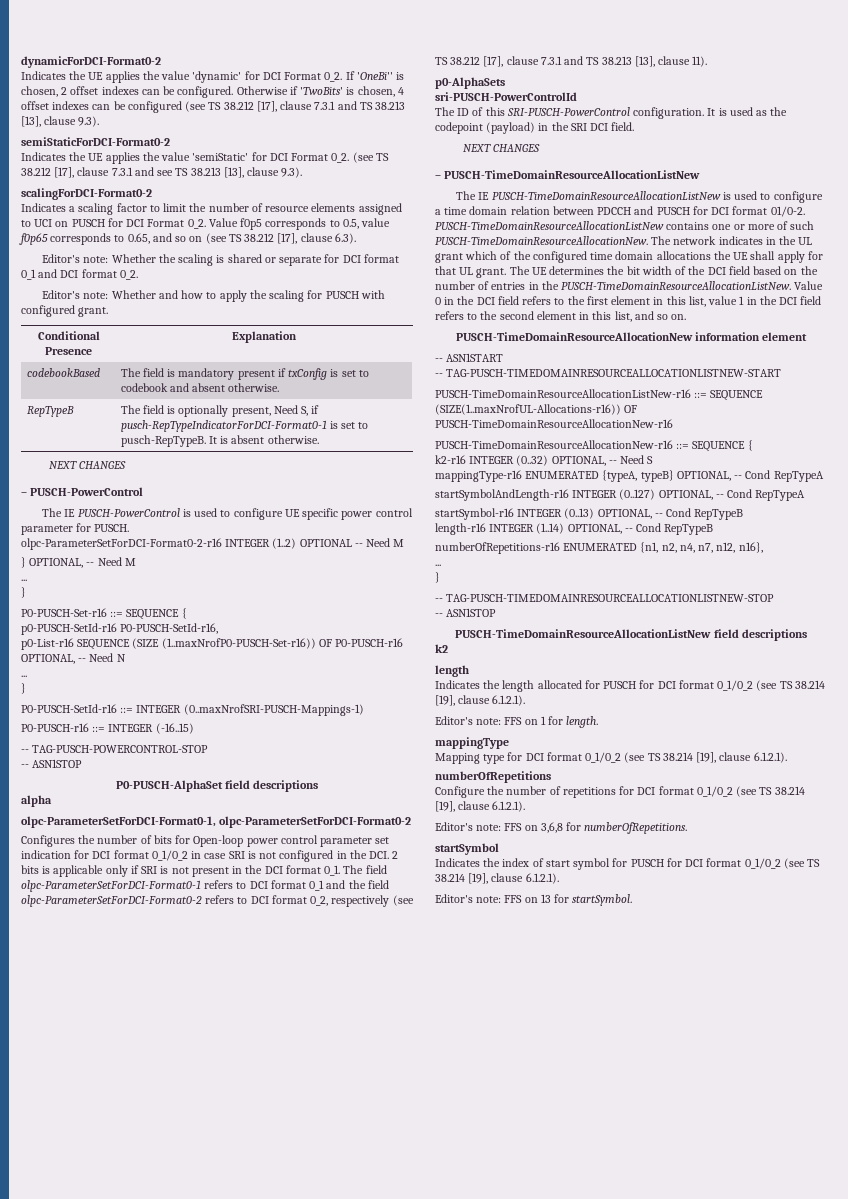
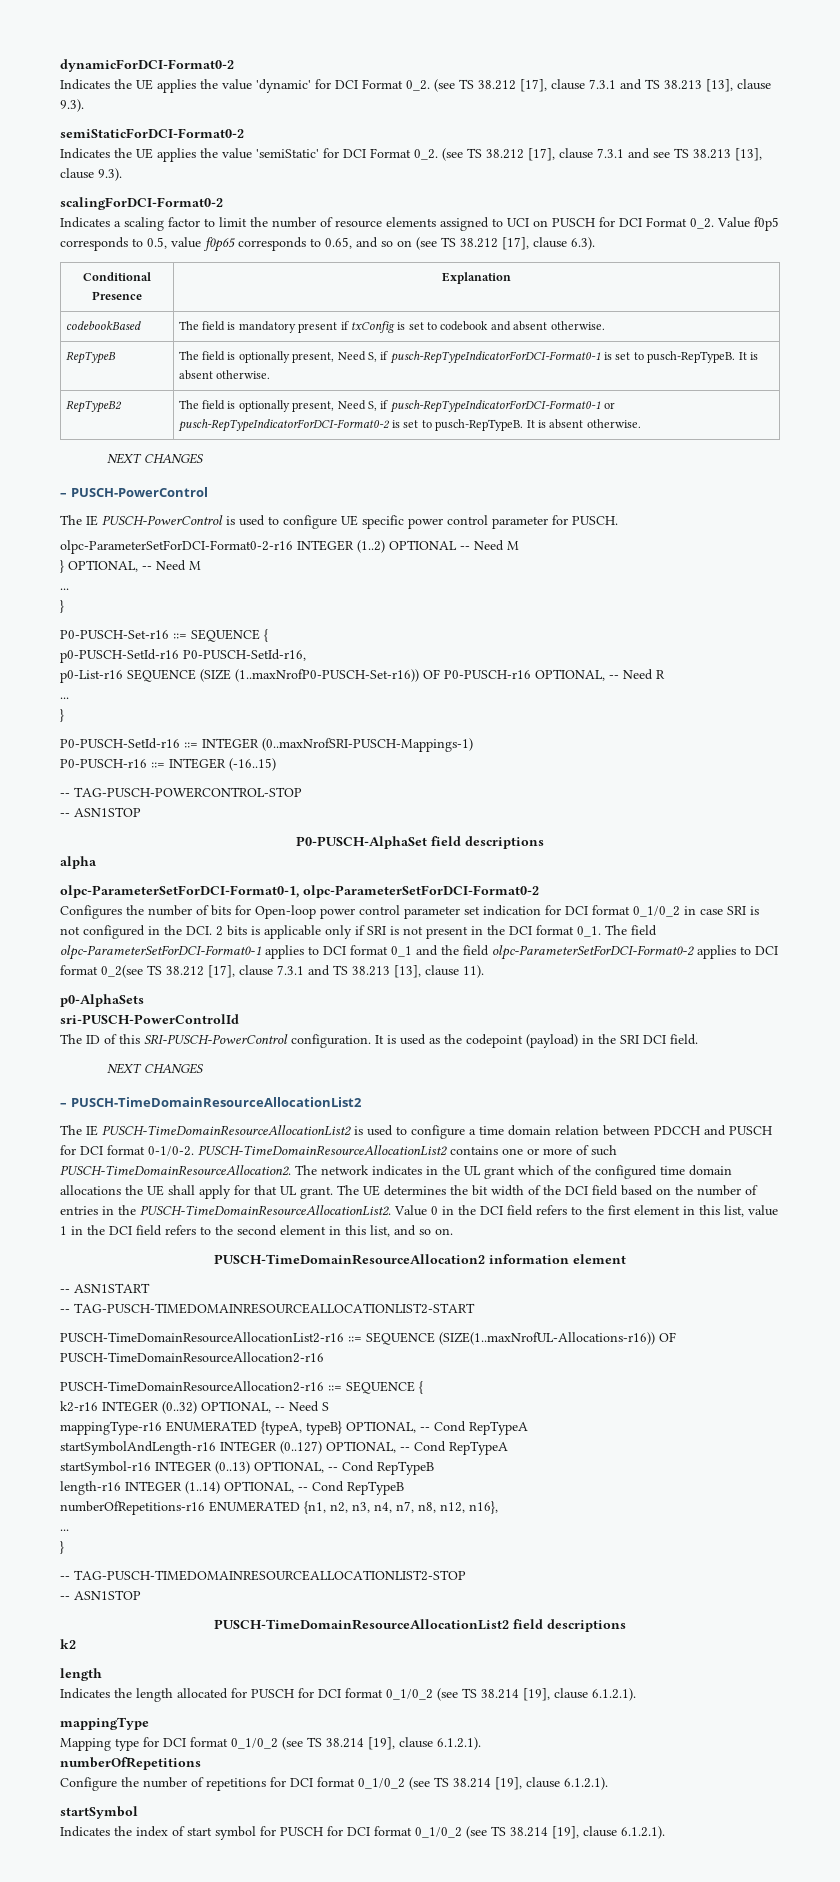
[345,71,405,80] [21,86,404,98] [21,101,182,113] If 'OneBi'' is chosen, 2 offset indexes can be configured. Otherwise if 'TwoBits' is chosen, 4 offset indexes can be configured -> (430, 85) none
[42,254,399,266] [21,269,138,280] [42,290,385,302] [21,305,109,317] // Editor's note: Whether the scaling is shared or separate for DCI format 0_1 and DCI format 0_2. // Editor's note: Whether and how to apply the scaling for PUSCH with configured grant. -> (595, 243) none
(319, 439) none -> [65,400,122,413] [178,400,616,413] [177,419,641,432] // RepTypeB2 | The field is optionally present, Need S, if pusch-RepTypeIndicatorForDCI-Format0-1 or pusch-RepTypeIndicatorForDCI-Format0-2 is set to pusch-RepTypeB. It is absent otherwise.
[116,654,126,662] N -> [656,670,665,679] R
[204,880,234,889] refers -> [265,945,304,959] applies
[205,895,414,907] refers to DCI format 0_2, respectively (see -> [697,945,778,959] [60,965,143,978] applies to DCI format 0_2(see
[444,170,701,179] [456,191,721,200] PUSCH-TimeDomainResourceAllocationListNew // The IE PUSCH-TimeDomainResourceAllocationListNew -> [70,1097,362,1107] [60,1125,352,1136] PUSCH-TimeDomainResourceAllocationList2 // The IE PUSCH-TimeDomainResourceAllocationList2
[770,206,805,217] [435,221,664,230] 01/0-2. PUSCH-TimeDomainResourceAllocationListNew -> [148,1145,448,1156] 0-1/0-2. PUSCH-TimeDomainResourceAllocationList2
[435,236,648,245] PUSCH-TimeDomainResourceAllocationNew. -> [60,1165,291,1176] PUSCH-TimeDomainResourceAllocation2.
[561,281,792,290] PUSCH-TimeDomainResourceAllocationListNew. -> [140,1205,391,1216] PUSCH-TimeDomainResourceAllocationList2.
[455,332,693,341] PUSCH-TimeDomainResourceAllocationNew -> [214,1254,485,1265] PUSCH-TimeDomainResourceAllocation2
[446,369,782,377] [435,389,691,398] TAG-PUSCH-TIMEDOMAINRESOURCEALLOCATIONLISTNEW-START // PUSCH-TimeDomainResourceAllocationListNew-r16 -> [74,1303,475,1314] [60,1332,344,1343] TAG-PUSCH-TIMEDOMAINRESOURCEALLOCATIONLIST2-START // PUSCH-TimeDomainResourceAllocationList2-r16
[435,419,673,428] [435,440,673,449] PUSCH-TimeDomainResourceAllocationNew-r16 // PUSCH-TimeDomainResourceAllocationNew-r16 -> [60,1352,324,1363] [60,1381,324,1392] PUSCH-TimeDomainResourceAllocation2-r16 // PUSCH-TimeDomainResourceAllocation2-r16
(677, 548) none -> [352,1502,370,1513] n3,
(714, 548) none -> [418,1502,436,1513] n8,
[446,594,775,602] [435,608,497,617] [455,629,712,638] TAG-PUSCH-TIMEDOMAINRESOURCEALLOCATIONLISTNEW-STOP // -- ASN1STOP // PUSCH-TimeDomainResourceAllocationListNew -> [74,1570,466,1581] [60,1590,141,1600] [214,1619,509,1630] TAG-PUSCH-TIMEDOMAINRESOURCEALLOCATIONLIST2-STOP // -- ASN1STOP // PUSCH-TimeDomainResourceAllocationList2
[435,716,599,728] // Editor's note: FFS on 1 for length. -> (636, 1694) none
[435,822,688,834] // Editor's note: FFS on 3,6,8 for numberOfRepetitions. -> (608, 1783) none
[435,894,633,906] // Editor's note: FFS on 13 for startSymbol. -> (665, 1832) none

